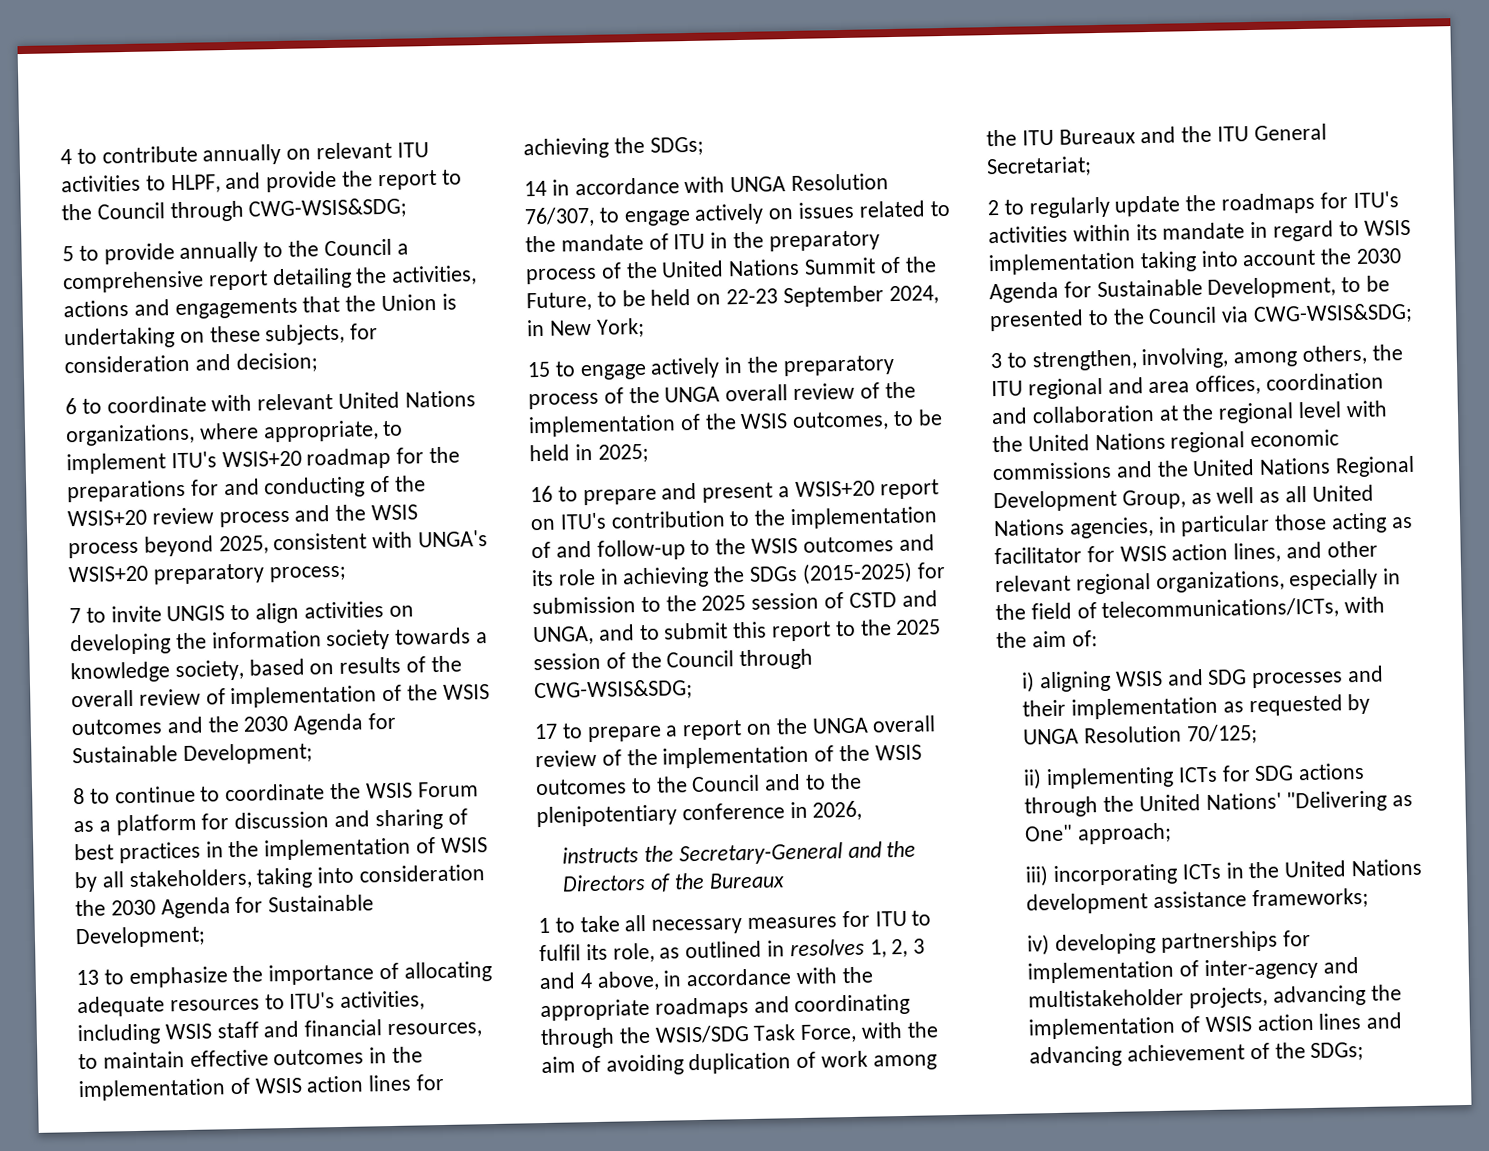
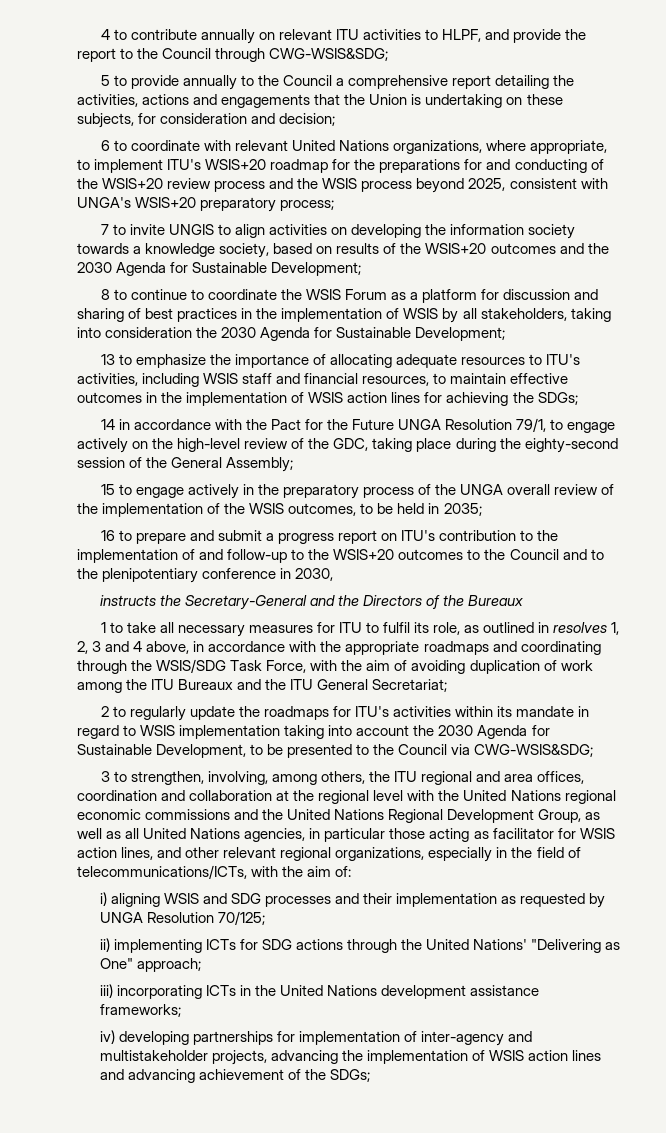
[71,684,490,709] overall review of implementation of the WSIS -> [425,243,487,254] WSIS+20
[730,173,890,193] [524,206,595,228] UNGA Resolution 76/307, -> [245,418,547,432] the Pact for the Future UNGA Resolution 79/1,
[798,200,951,219] [525,230,880,253] [525,256,937,285] [526,285,939,312] [526,317,645,338] issues related to the mandate of ITU in the preparatory process of the United Nations Summit of the Future, to be held on 22-23 September 2024, in New York; -> [152,438,618,453] [77,457,294,472] the high-level review of the GDC, taking place during the eighty-second session of the General Assembly;
[597,443,649,463] 2025; -> [443,503,482,516] 2035;
[702,480,875,503] present a WSIS+20 -> [217,530,334,544] submit a progress
[751,534,935,554] [531,561,946,589] [532,590,938,615] [532,619,942,646] [533,648,814,671] [534,679,693,702] [534,715,937,743] [535,744,922,769] WSIS outcomes and its role in achieving the SDGs (2015-2025) for submission to the 2025 session of CSTD and UNGA, and to submit this report to the 2025 session of the Council through CWG-WSIS&SDG; // 17 to prepare a report on the UNGA overall review of the implementation of the WSIS -> [333,549,395,560] WSIS+20
[812,800,863,821] 2026, -> [295,568,334,581] 2030,

